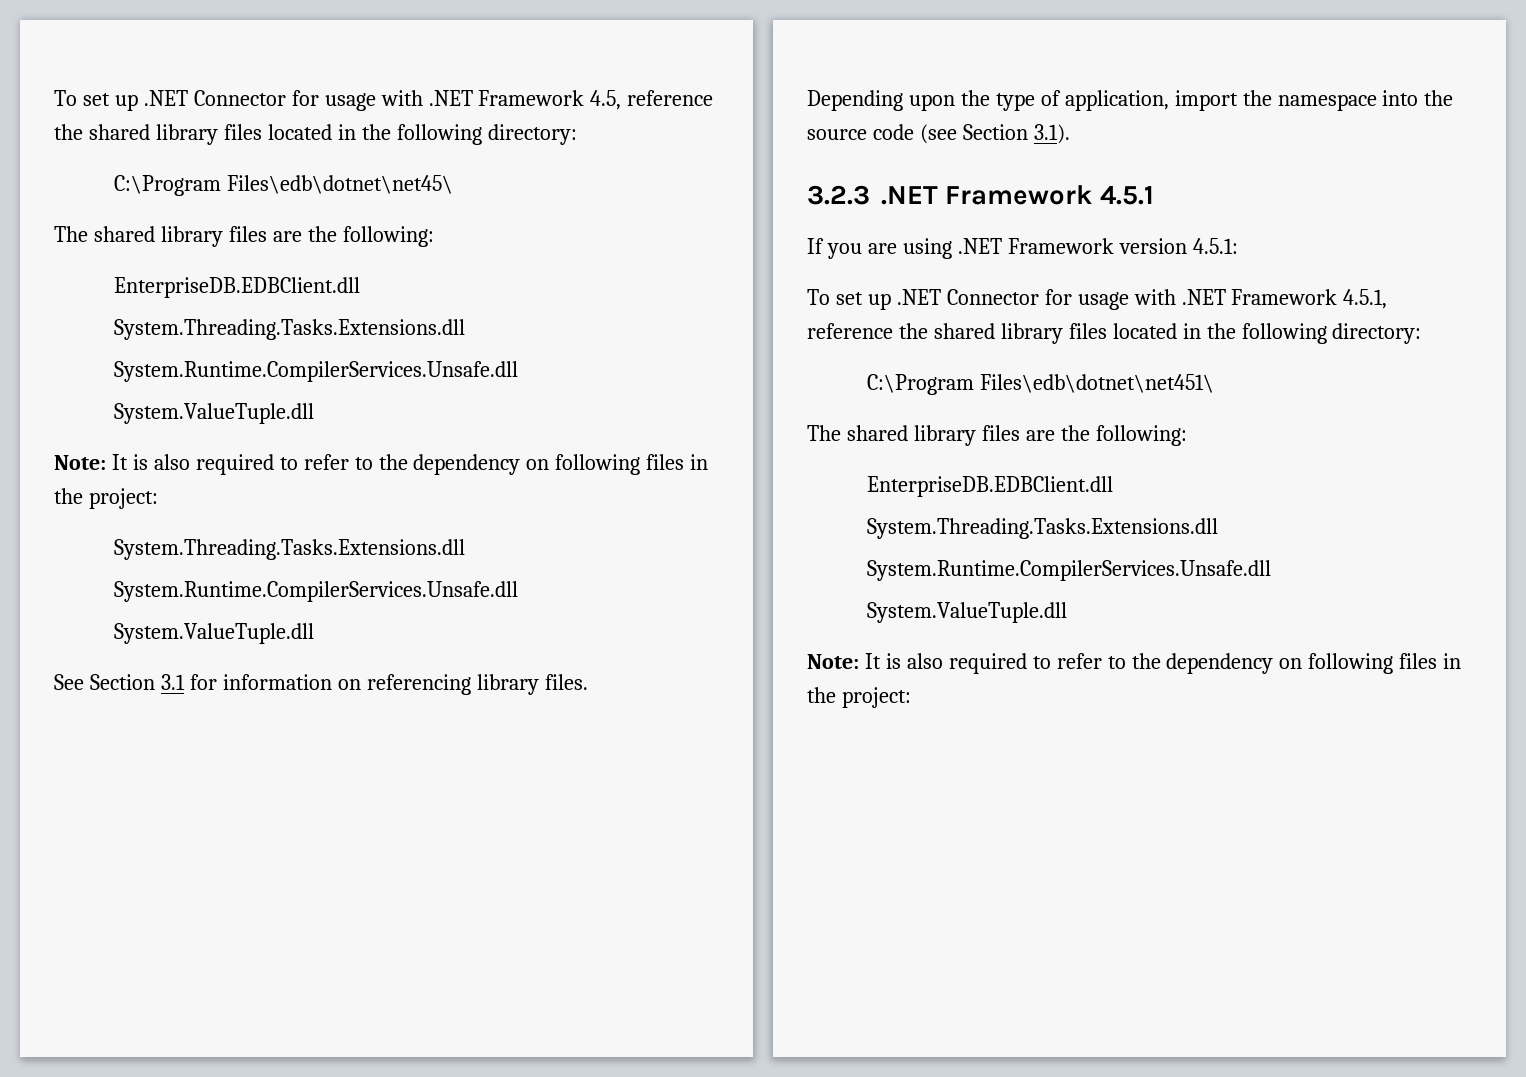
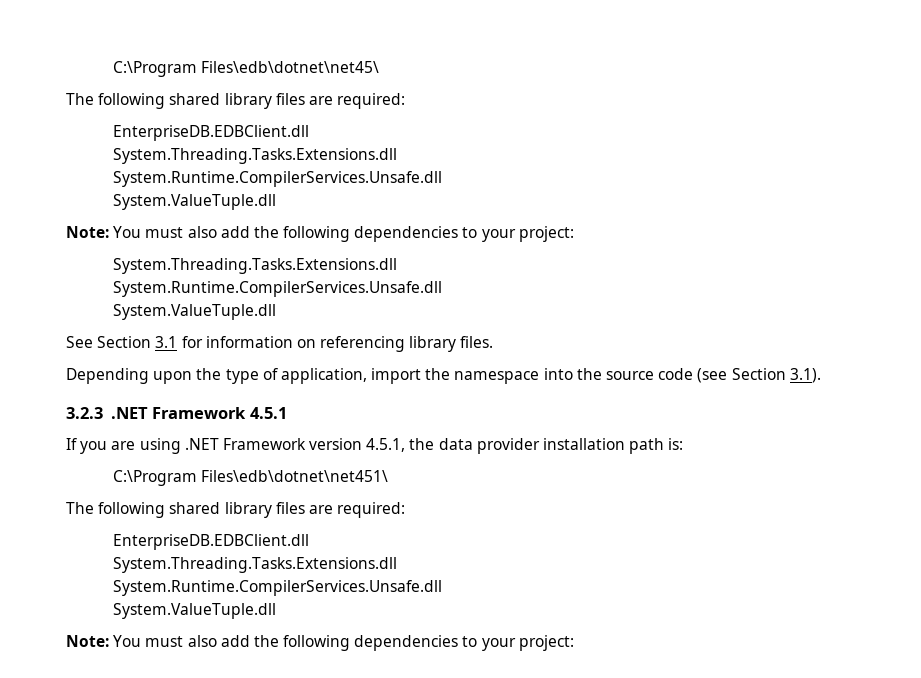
[54,90,714,111] [54,124,577,145] To set up .NET Connector for usage with .NET Framework 4.5, reference the shared library files located in the following directory: // -> (113, 69) none
[93,226,434,247] [114,277,361,298] [114,319,466,340] [114,361,519,382] [114,403,315,424] [54,454,709,475] [54,488,83,504] shared library files are the following: // EnterpriseDB.EDBClient.dll // System.Threading.Tasks.Extensions.dll // System.Runtime.CompilerServices.Unsafe.dll // System.ValueTuple.dll // Note: It is also required to refer to the dependency on following files in the -> [98,93,406,109] [113,125,310,141] [113,148,398,164] [113,171,443,187] [113,194,277,210] [66,226,516,242] following shared library files are required: // EnterpriseDB.EDBClient.dll // System.Threading.Tasks.Extensions.dll // System.Runtime.CompilerServices.Unsafe.dll // System.ValueTuple.dll // Note: You must also add the following dependencies to your
[1192,238,1238,254] [807,289,1388,310] [807,323,1422,344] 4.5.1: // To set up .NET Connector for usage with .NET Framework 4.5.1, reference the shared library files located in the following directory: -> [366,438,684,454] 4.5.1, the data provider installation path is:
[846,425,1187,446] [867,476,1114,497] [867,518,1219,539] [867,560,1272,581] [867,602,1068,623] [807,653,1462,674] [807,687,836,703] shared library files are the following: // EnterpriseDB.EDBClient.dll // System.Threading.Tasks.Extensions.dll // System.Runtime.CompilerServices.Unsafe.dll // System.ValueTuple.dll // Note: It is also required to refer to the dependency on following files in the -> [98,502,406,518] [113,534,310,550] [113,557,398,573] [113,580,443,596] [113,603,277,619] [66,635,516,651] following shared library files are required: // EnterpriseDB.EDBClient.dll // System.Threading.Tasks.Extensions.dll // System.Runtime.CompilerServices.Unsafe.dll // System.ValueTuple.dll // Note: You must also add the following dependencies to your

